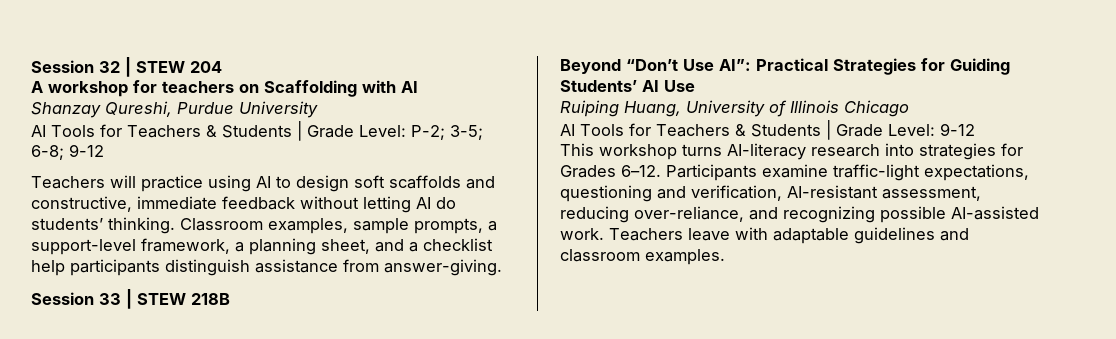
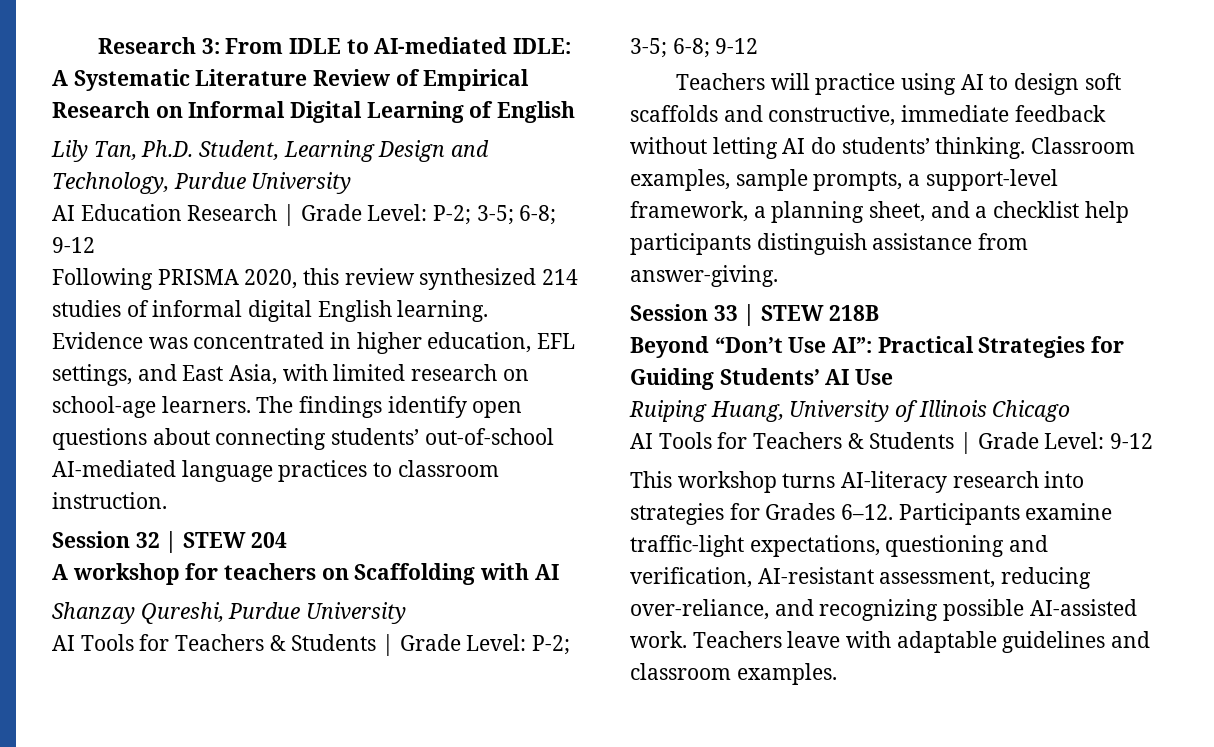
(31, 66) none -> [98,37,572,54] [52,69,530,91] [52,101,576,123] [51,140,490,162] [52,172,352,194] [52,204,557,226] [52,237,95,253] [52,268,579,290] [52,300,489,322] [52,332,576,354] [52,364,529,386] [52,396,523,418] [52,428,554,450] [52,460,499,482] [52,492,167,509] Research 3: From IDLE to AI-mediated IDLE: A Systematic Literature Review of Empirical Research on Informal Digital Learning of English // Lily Tan, Ph.D. Student, Learning Design and Technology, Purdue University // AI Education Research | Grade Level: P-2; 3-5; 6-8; 9-12 // Following PRISMA 2020, this review synthesized 214 studies of informal digital English learning. Evidence was concentrated in higher education, EFL settings, and East Asia, with limited research on school-age learners. The findings identify open questions about connecting students’ out-of-school AI-mediated language practices to classroom instruction. //

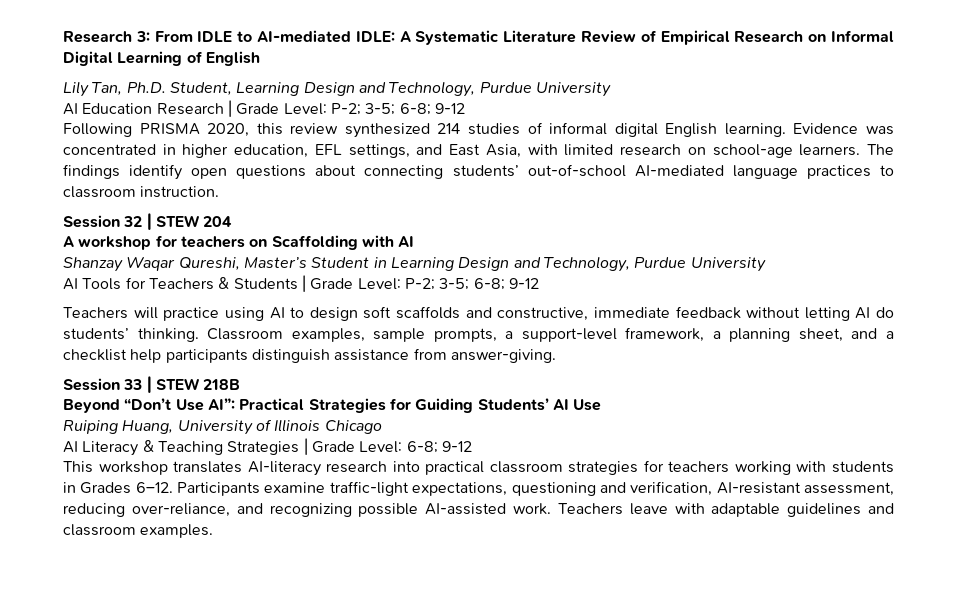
[140,602,224,624] Qureshi, -> [126,256,630,272] Waqar Qureshi, Master’s Student in Learning Design and Technology,
[658,432,1105,454] Tools for Teachers & Students | Grade Level: -> [82,438,438,456] Literacy & Teaching Strategies | Grade Level: 6-8;
[782,473,836,488] turns -> [173,461,243,473] translates
[630,503,760,525] strategies for -> [425,460,895,475] [63,482,76,493] practical classroom strategies for teachers working with students in

